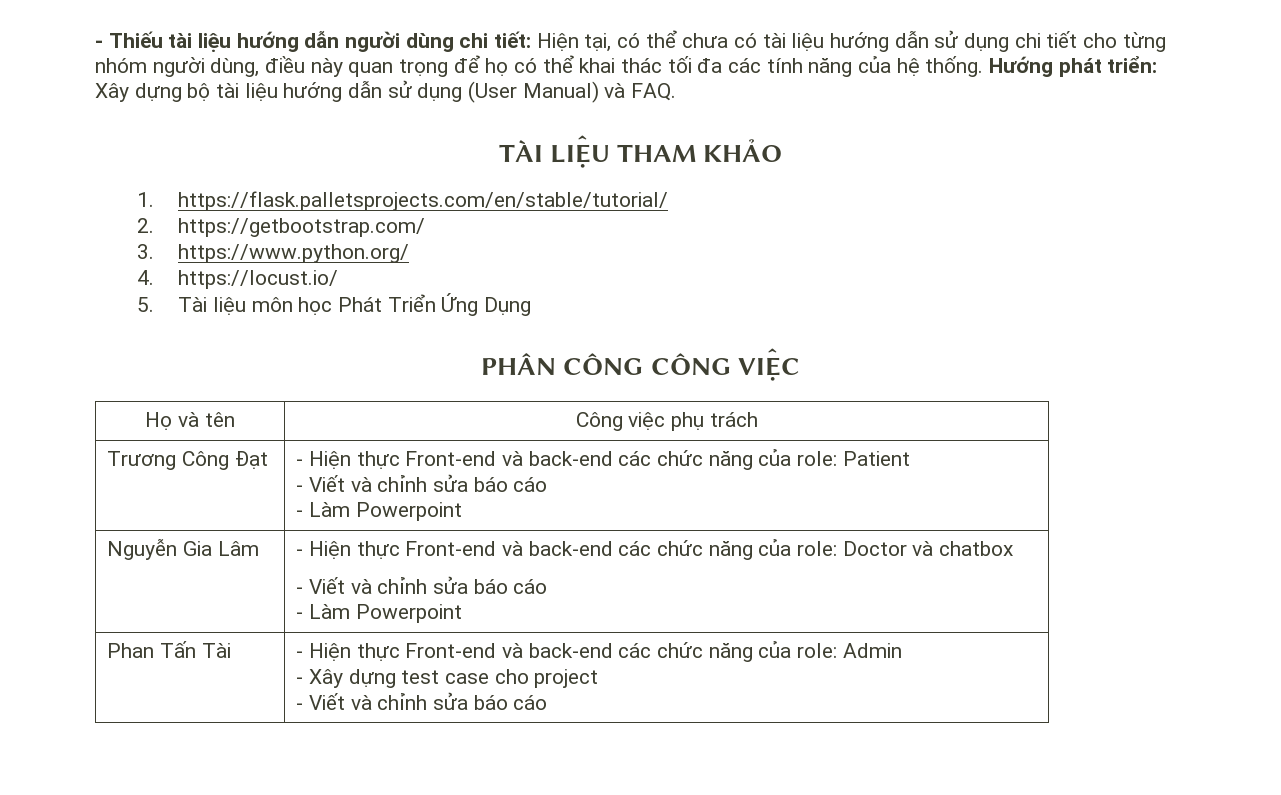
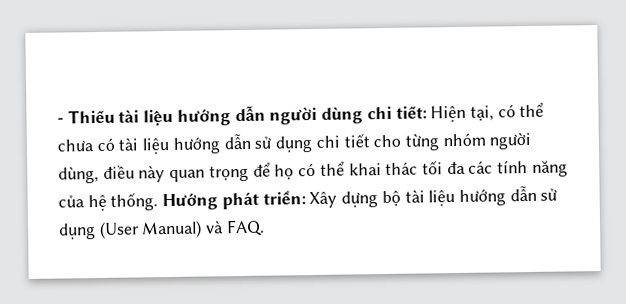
[498,135,783,168] [136,191,669,211] [136,218,426,237] [136,244,410,263] [136,270,339,289] [136,293,531,316] [481,348,800,381] [145,412,235,430] [575,412,758,431] [107,451,268,470] [296,449,910,470] [296,474,548,492] [296,502,462,521] [107,538,259,560] [296,539,1013,560] [296,576,548,594] [296,604,462,623] [107,641,231,658] [296,641,902,662] [296,669,599,688] [296,692,548,710] // TÀI LIỆU THAM KHẢO // 1. https://flask.palletsprojects.com/en/stable/tutorial/ // 2. https://getbootstrap.com/ // 3. https://www.python.org/ // 4. https://locust.io/ // 5. Tài liệu môn học Phát Triển Ứng Dụng // PHÂN CÔNG CÔNG VIỆC // Họ và tên | Công việc phụ trách // Trương Công Đạt | - Hiện thực Front-end và back-end các chức năng của role: Patient // - Viết và chỉnh sửa báo cáo // - Làm Powerpoint // Nguyễn Gia Lâm | - Hiện thực Front-end và back-end các chức năng của role: Doctor và chatbox // - Viết và chỉnh sửa báo cáo // - Làm Powerpoint // Phan Tấn Tài | - Hiện thực Front-end và back-end các chức năng của role: Admin // - Xây dựng test case cho project // - Viết và chỉnh sửa báo cáo -> (265, 228) none

